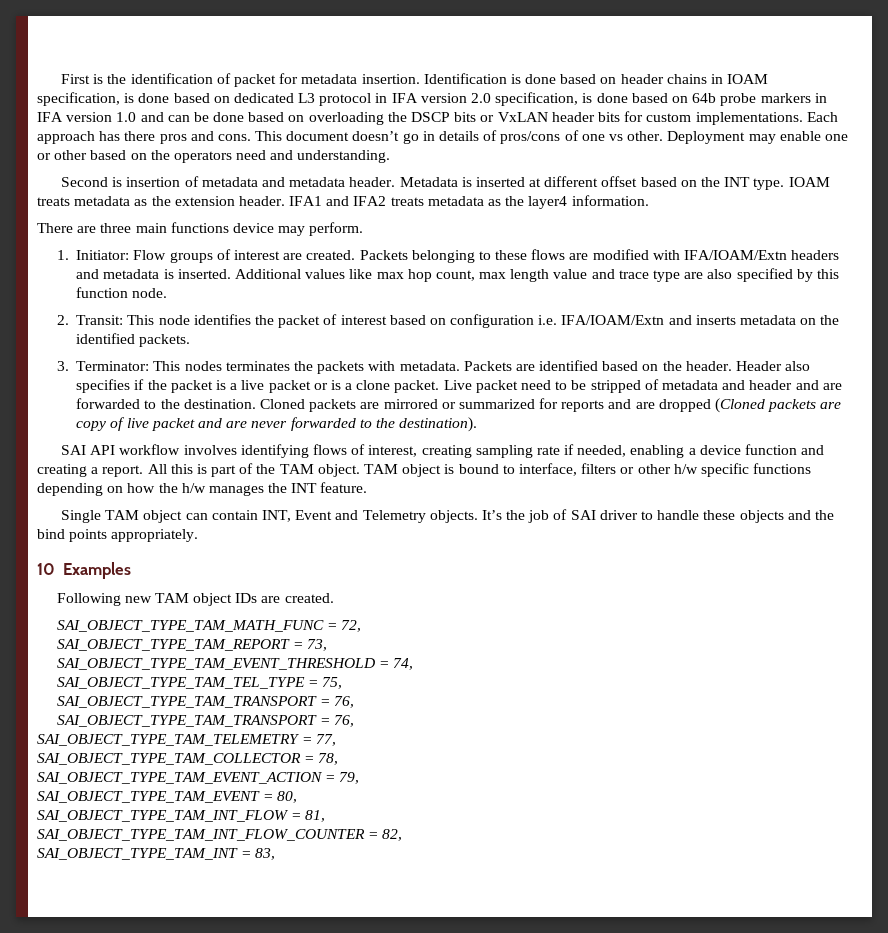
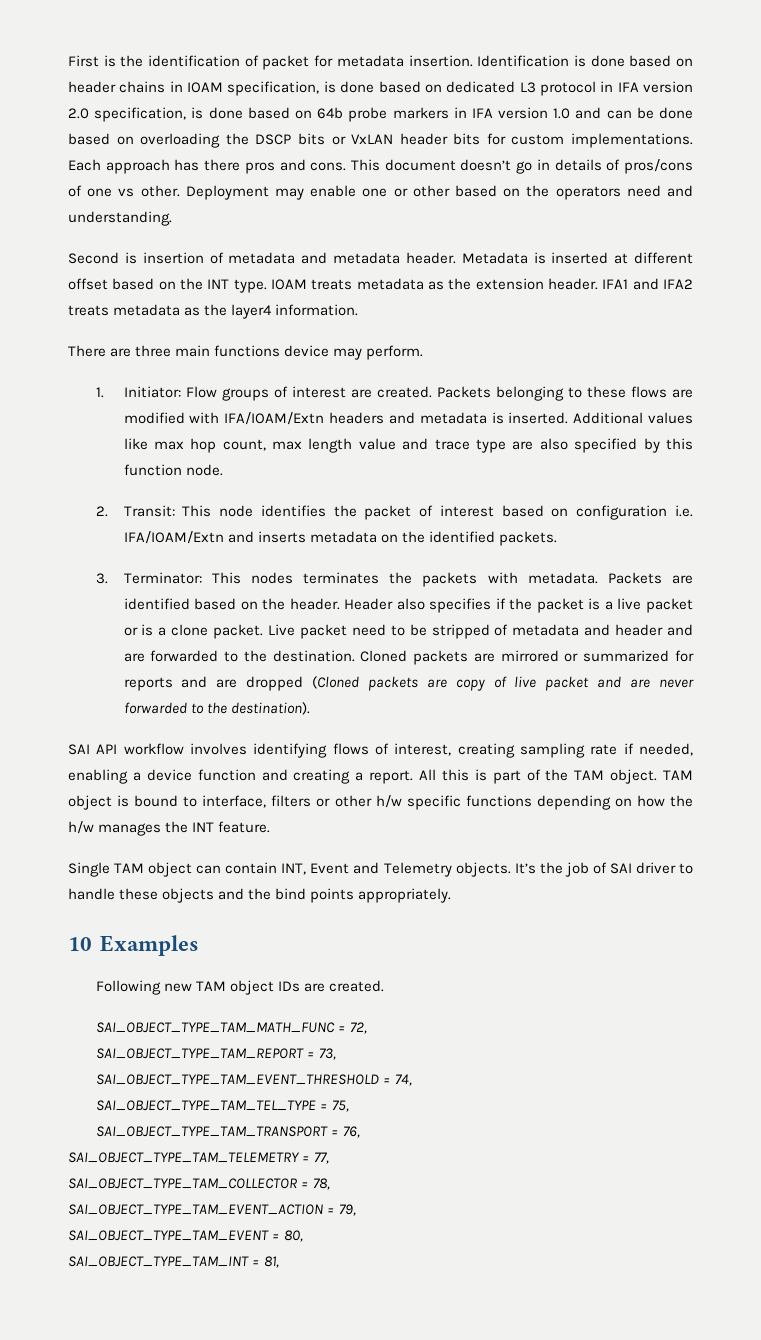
[56,715,354,727] // SAI_OBJECT_TYPE_TAM_TRANSPORT = 76, -> (360, 1132) none
[37,810,289,822] SAI_OBJECT_TYPE_TAM_INT_FLOW -> [68,1256,249,1267] SAI_OBJECT_TYPE_TAM_INT
[37,829,403,841] [37,848,276,860] // SAI_OBJECT_TYPE_TAM_INT_FLOW_COUNTER = 82, // SAI_OBJECT_TYPE_TAM_INT = 83, -> (280, 1262) none

